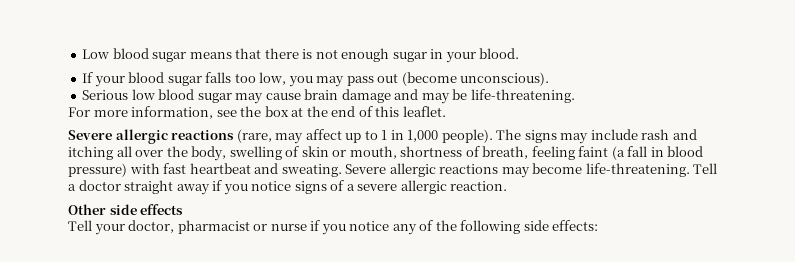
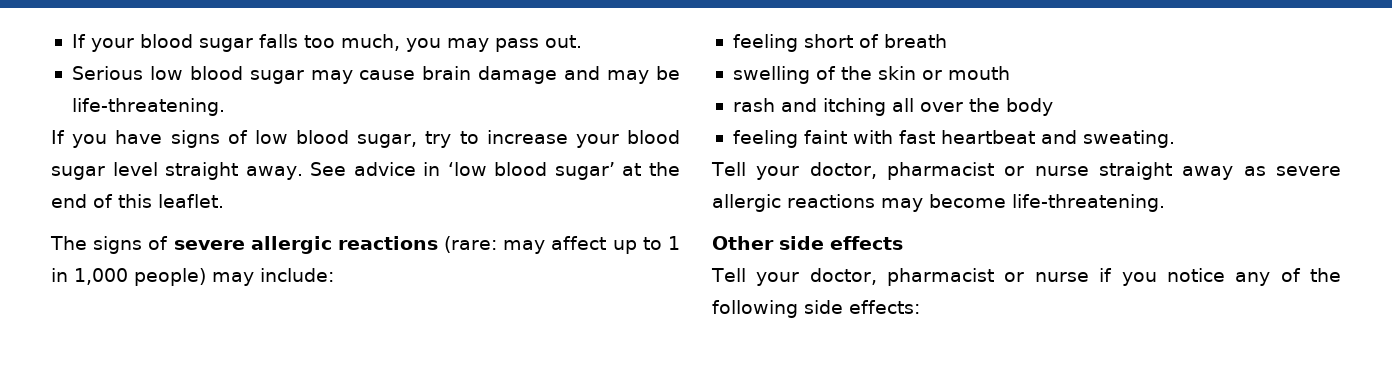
[82,48,520,63] Low blood sugar means that there is not enough sugar in your blood. // -> (71, 41) none
[259,72,287,85] low, -> [340,34,400,51] much,
[377,72,550,86] out (become unconscious). -> [544,35,582,48] out.
[68,106,289,119] For more information, see the box -> [51,130,680,148] [51,162,615,180] If you have signs of low blood sugar, try to increase your blood sugar level straight away. See advice in ‘low blood sugar’
[68,129,272,144] Severe allergic reactions (rare, -> [50,236,498,254] The signs of severe allergic reactions (rare:
[441,129,638,144] people). The signs may include -> [134,268,334,286] [732,34,947,52] [732,66,1010,84] people) may include: // feeling short of breath // swelling of the skin or mouth //
[191,146,704,161] [68,163,127,177] body, swelling of skin or mouth, shortness of breath, feeling faint (a fall in blood pressure) -> [1005,98,1053,116] [732,130,847,148] body // feeling faint
[345,164,387,174] Severe -> [711,162,1341,180] // Tell your doctor, pharmacist or nurse straight away as severe
[693,163,718,174] [68,180,508,195] Tell a doctor straight away if you notice signs of a severe allergic reaction. -> (1165, 203) none

